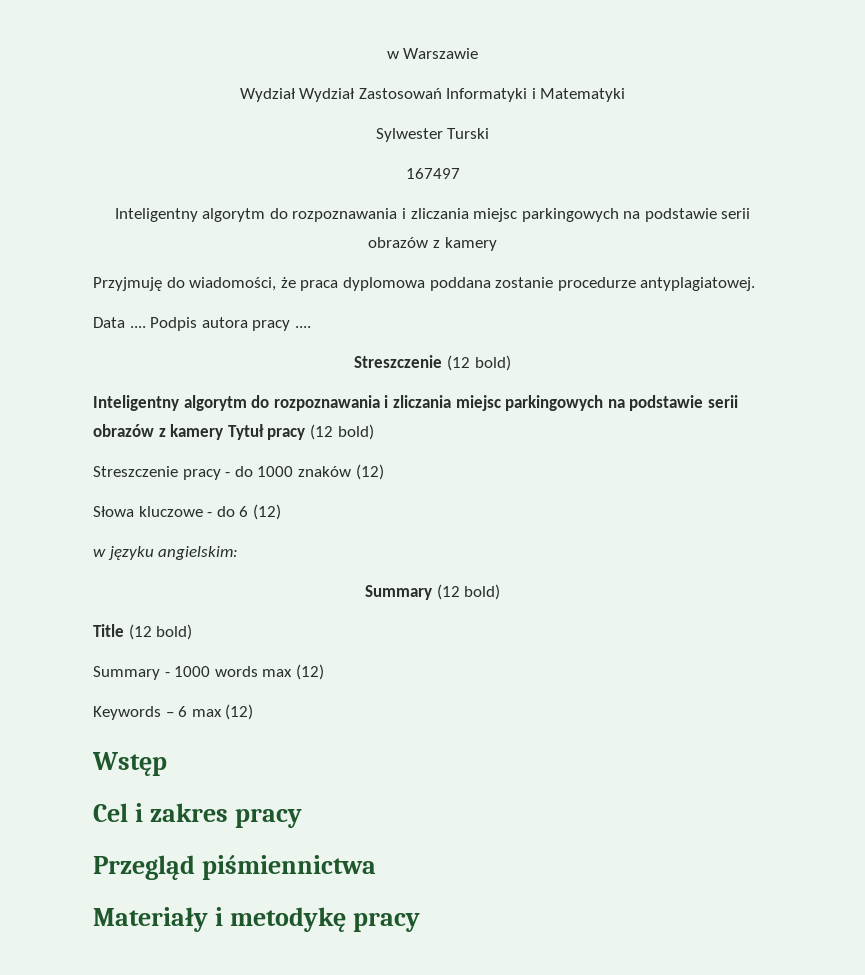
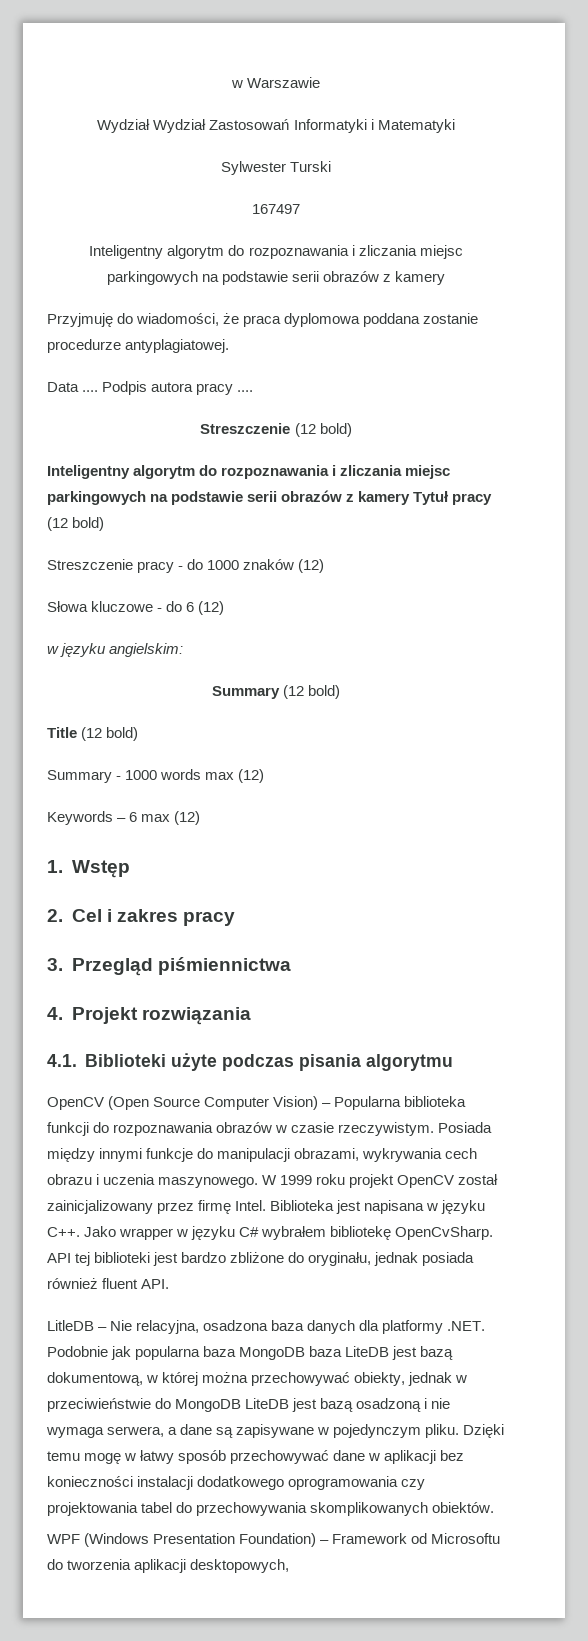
(254, 712) none -> [47,860,63,873] 1.
(167, 764) none -> [47,909,63,922] 2.
(302, 818) none -> [47,958,63,971] 3.
[93,907,420,932] Materiały i metodykę pracy -> [47,1007,252,1025] [47,1053,453,1071] [47,1096,467,1110] [47,1122,493,1136] [47,1148,478,1162] [47,1174,499,1188] [47,1200,486,1214] [47,1226,494,1240] [47,1252,475,1266] [47,1278,170,1289] [47,1320,486,1334] [47,1346,454,1360] [47,1372,468,1386] [47,1398,451,1412] [46,1424,505,1438] [47,1450,465,1464] [47,1476,426,1490] [47,1502,495,1516] [47,1533,501,1547] [47,1559,290,1573] 4. Projekt rozwiązania // 4.1. Biblioteki użyte podczas pisania algorytmu // OpenCV (Open Source Computer Vision) – Popularna biblioteka funkcji do rozpoznawania obrazów w czasie rzeczywistym. Posiada między innymi funkcje do manipulacji obrazami, wykrywania cech obrazu i uczenia maszynowego. W 1999 roku projekt OpenCV został zainicjalizowany przez firmę Intel. Biblioteka jest napisana w języku C++. Jako wrapper w języku C# wybrałem bibliotekę OpenCvSharp. API tej biblioteki jest bardzo zbliżone do oryginału, jednak posiada również fluent API. // LitleDB – Nie relacyjna, osadzona baza danych dla platformy .NET. Podobnie jak popularna baza MongoDB baza LiteDB jest bazą dokumentową, w której można przechowywać obiekty, jednak w przeciwieństwie do MongoDB LiteDB jest bazą osadzoną i nie wymaga serwera, a dane są zapisywane w pojedynczym pliku. Dzięki temu mogę w łatwy sposób przechowywać dane w aplikacji bez konieczności instalacji dodatkowego oprogramowania czy projektowania tabel do przechowywania skomplikowanych obiektów. // WPF (Windows Presentation Foundation) – Framework od Microsoftu do tworzenia aplikacji desktopowych,

